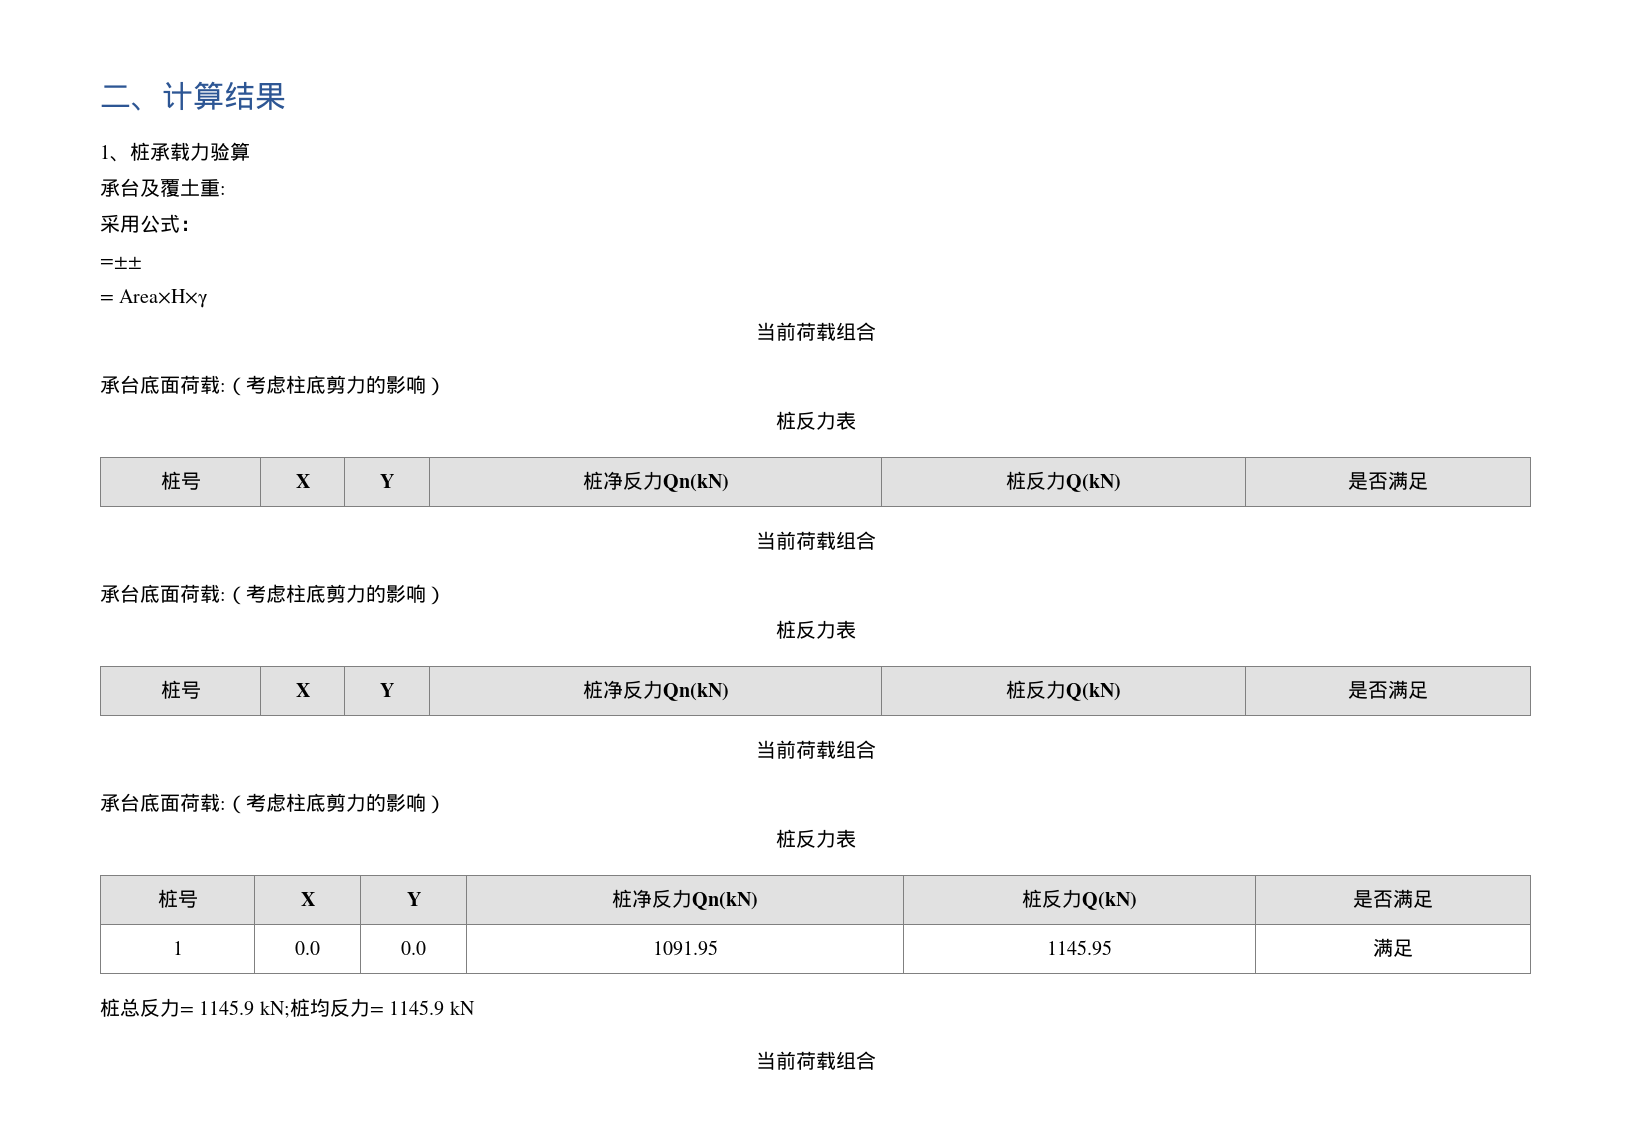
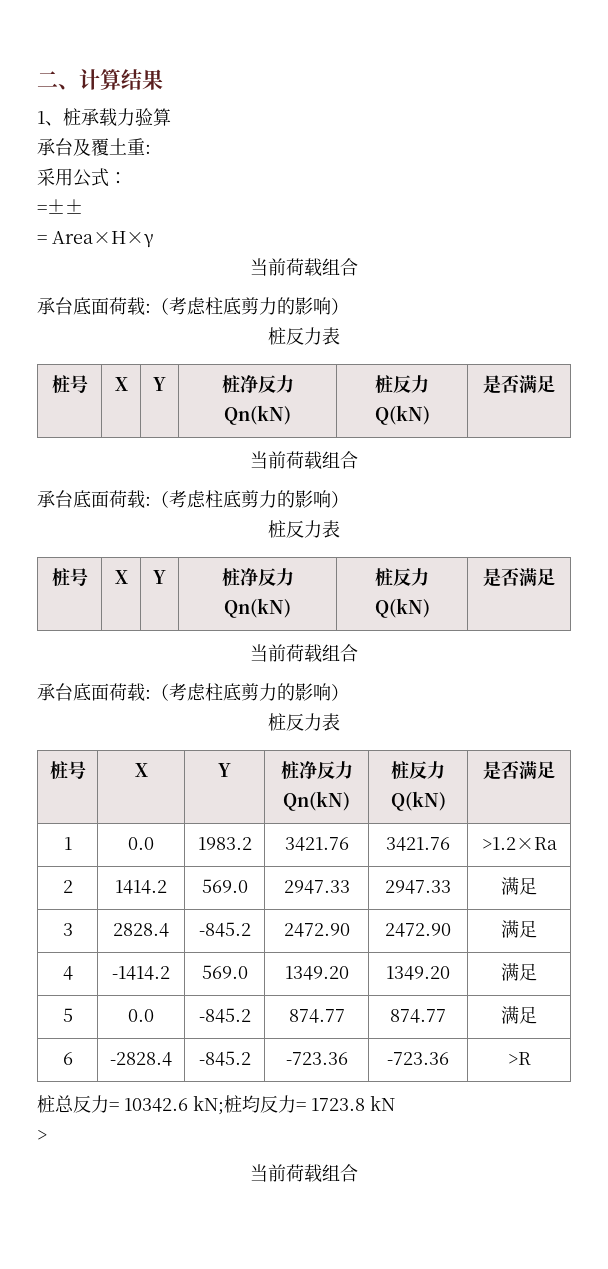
[401,941,426,955] [652,940,718,956] [1047,940,1112,956] [1373,938,1413,957] 0.0 | 1091.95 | 1145.95 | 满足 -> [197,837,252,850] [284,837,349,851] [386,837,450,851] [481,837,557,850] [62,880,73,893] [115,880,167,894] [201,879,248,893] [283,880,350,894] [385,880,451,894] [501,877,537,895] [62,923,73,936] [113,923,169,937] [198,922,251,937] [283,923,350,937] [385,923,451,937] [501,920,537,938] [62,966,73,980] [112,966,170,980] [201,965,248,979] [284,966,349,980] [386,966,450,980] [501,963,537,981] [62,1008,73,1022] [128,1009,154,1022] [198,1008,251,1023] [288,1009,345,1023] [390,1009,446,1023] [501,1006,537,1024] [62,1052,73,1065] [110,1052,172,1066] [198,1051,251,1066] [285,1052,348,1065] [387,1052,449,1065] [507,1052,531,1065] 1983.2 | 3421.76 | 3421.76 | >1.2×Ra // 2 | 1414.2 | 569.0 | 2947.33 | 2947.33 | 满足 // 3 | 2828.4 | -845.2 | 2472.90 | 2472.90 | 满足 // 4 | -1414.2 | 569.0 | 1349.20 | 1349.20 | 满足 // 5 | 0.0 | -845.2 | 874.77 | 874.77 | 满足 // 6 | -2828.4 | -845.2 | -723.36 | -723.36 | >R
[199,1000,255,1016] 1145.9 -> [124,1098,188,1112] 10342.6
[389,1000,445,1016] 1145.9 -> [311,1098,365,1111] 1723.8
(475, 1008) none -> [37,1130,47,1141] // >

